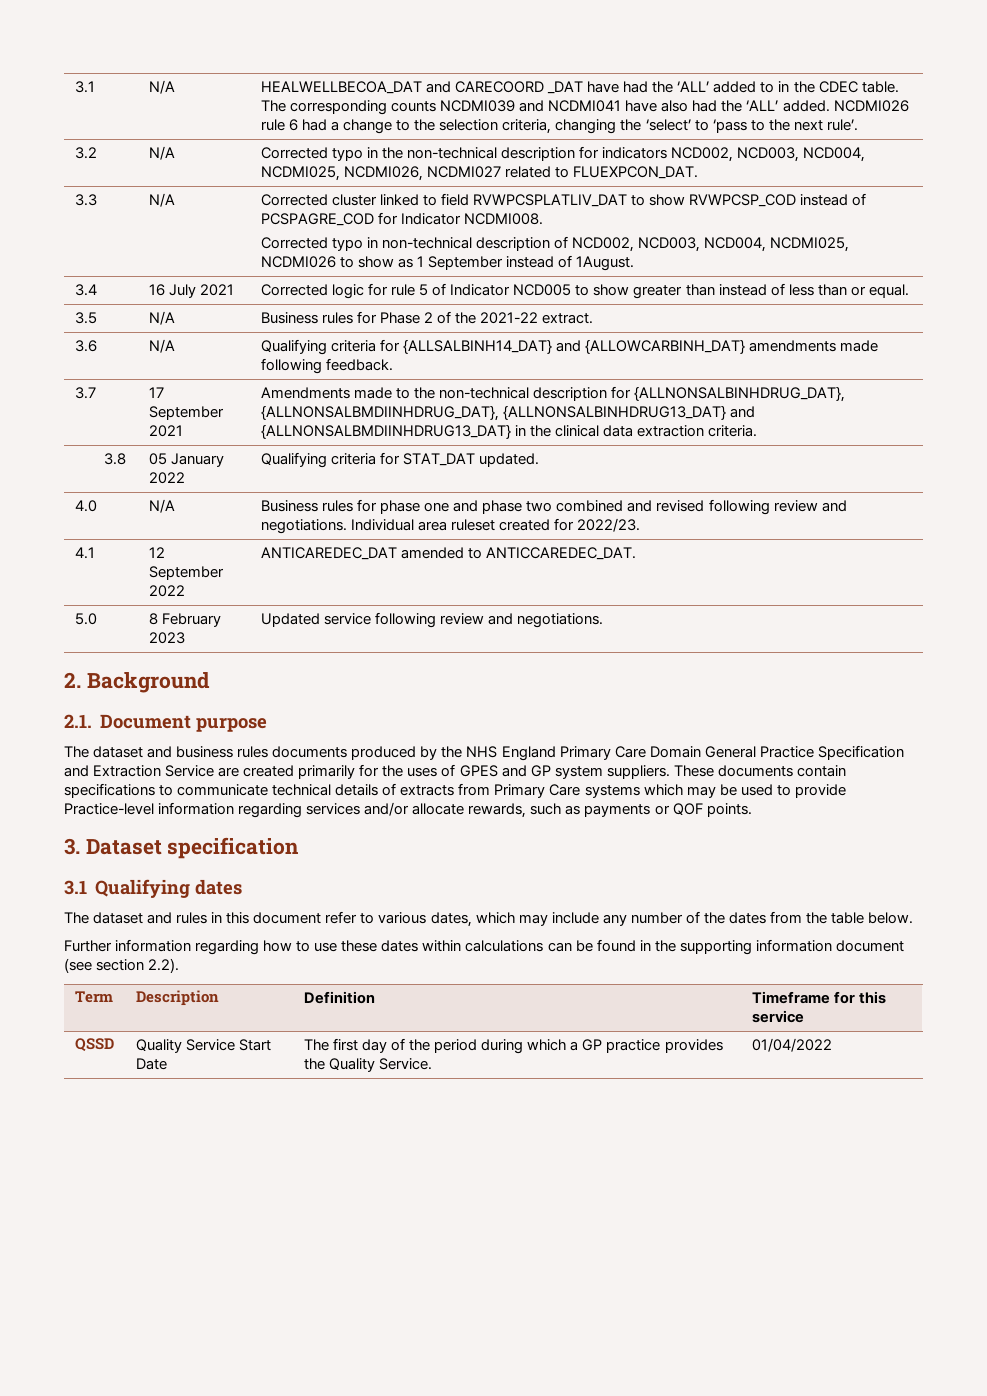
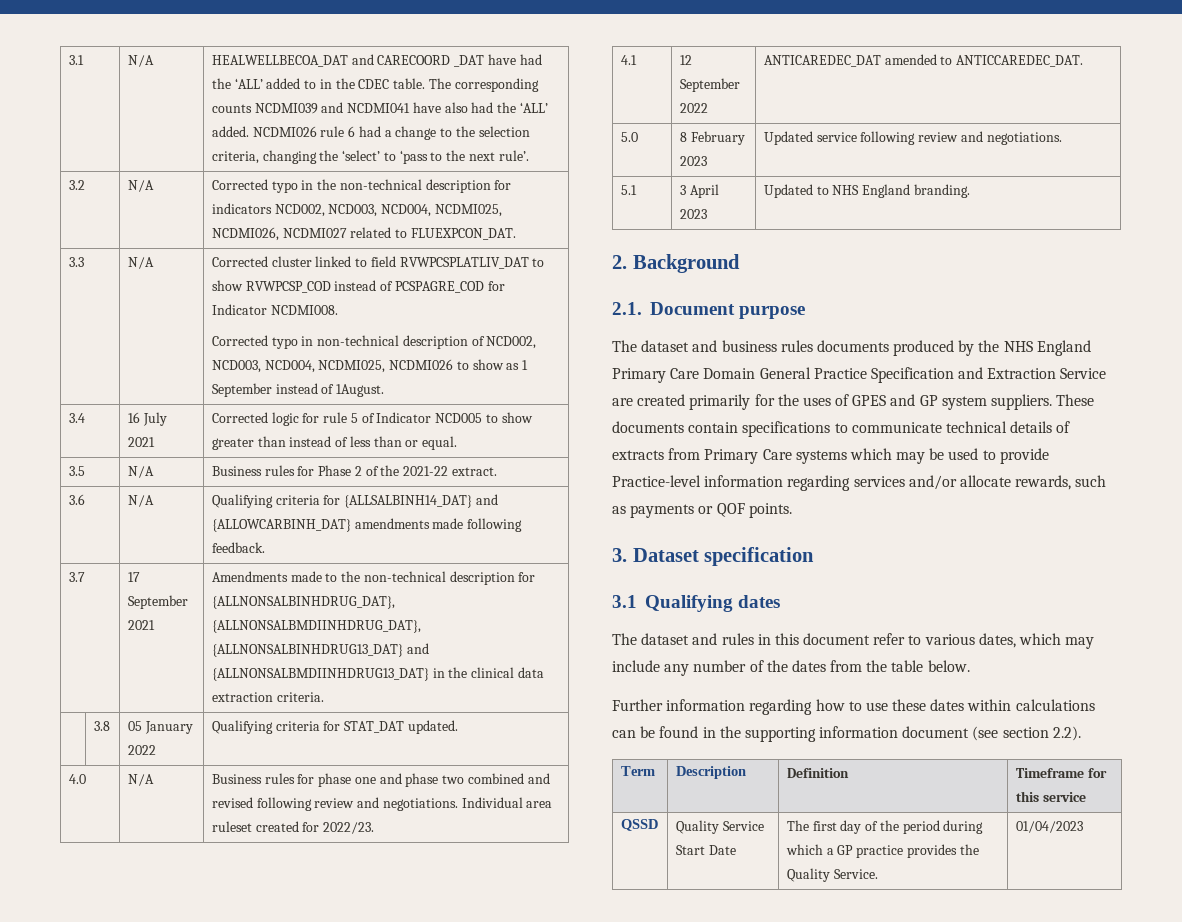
(604, 620) none -> [620,185,637,195] [679,184,719,198] [679,209,707,219] [763,184,970,198] // 5.1 | 3 April 2023 | Updated to NHS England branding.
[751,1038,832,1052] 01/04/2022 -> [1015,821,1083,833] 01/04/2023

